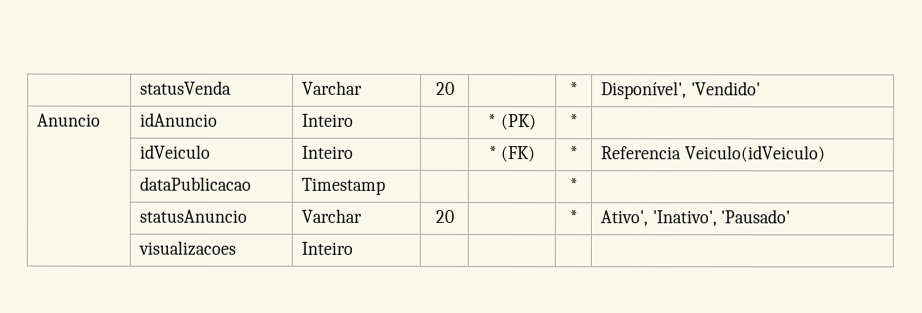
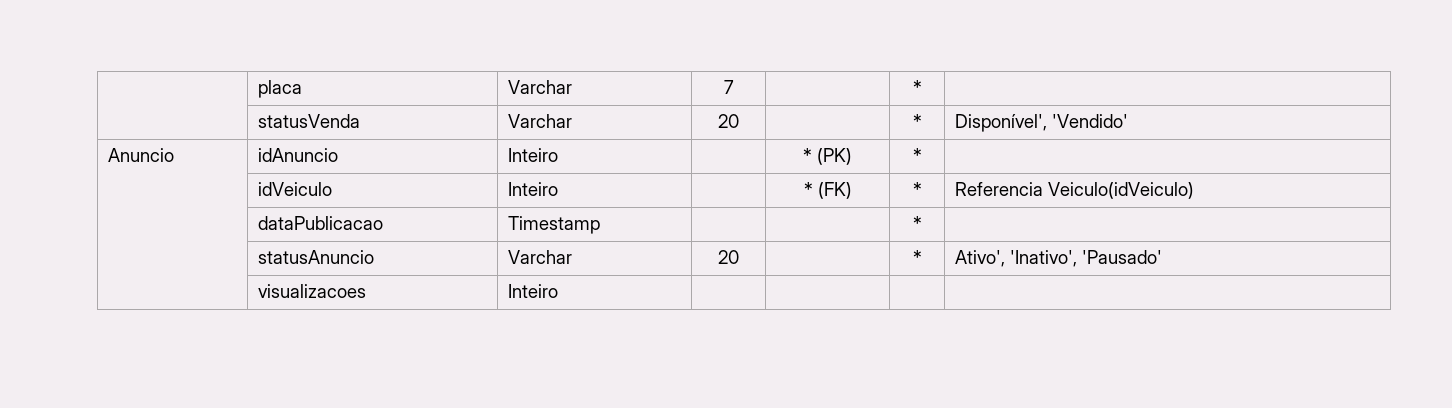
(140, 87) none -> [257,80,302,98] [507,80,572,94] [723,80,734,94] [912,80,922,94] | placa | Varchar | 7 | | * | //

